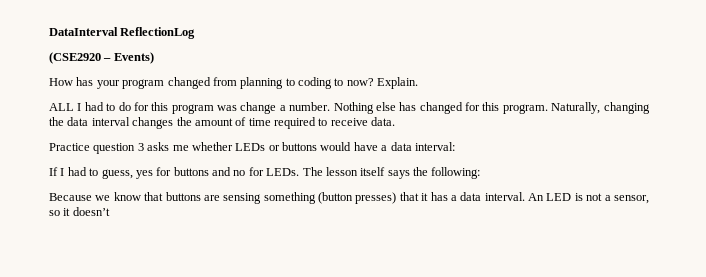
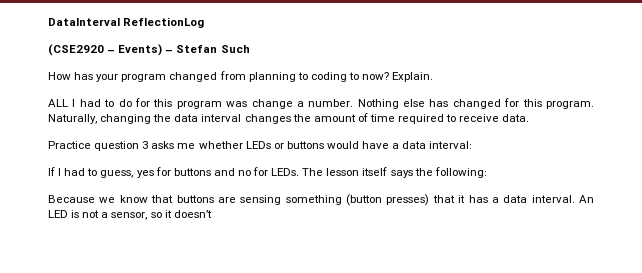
(154, 58) none -> [165,45,250,53] – Stefan Such

